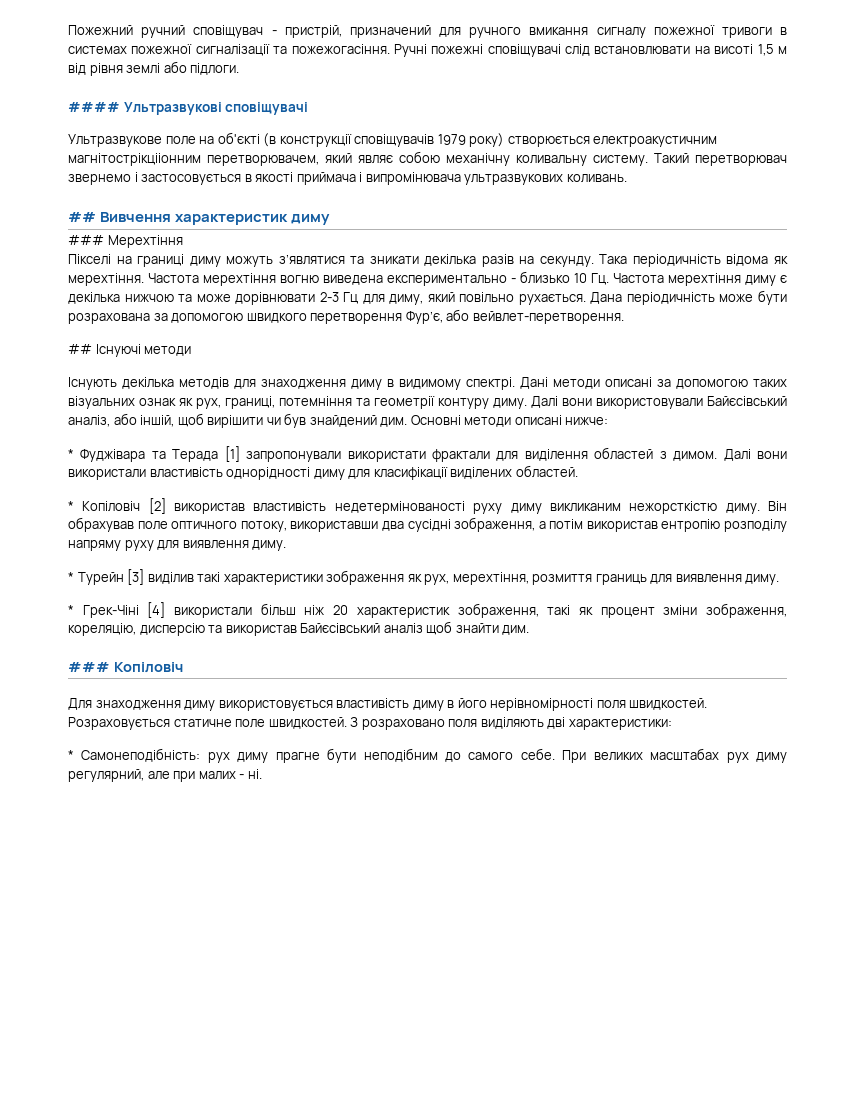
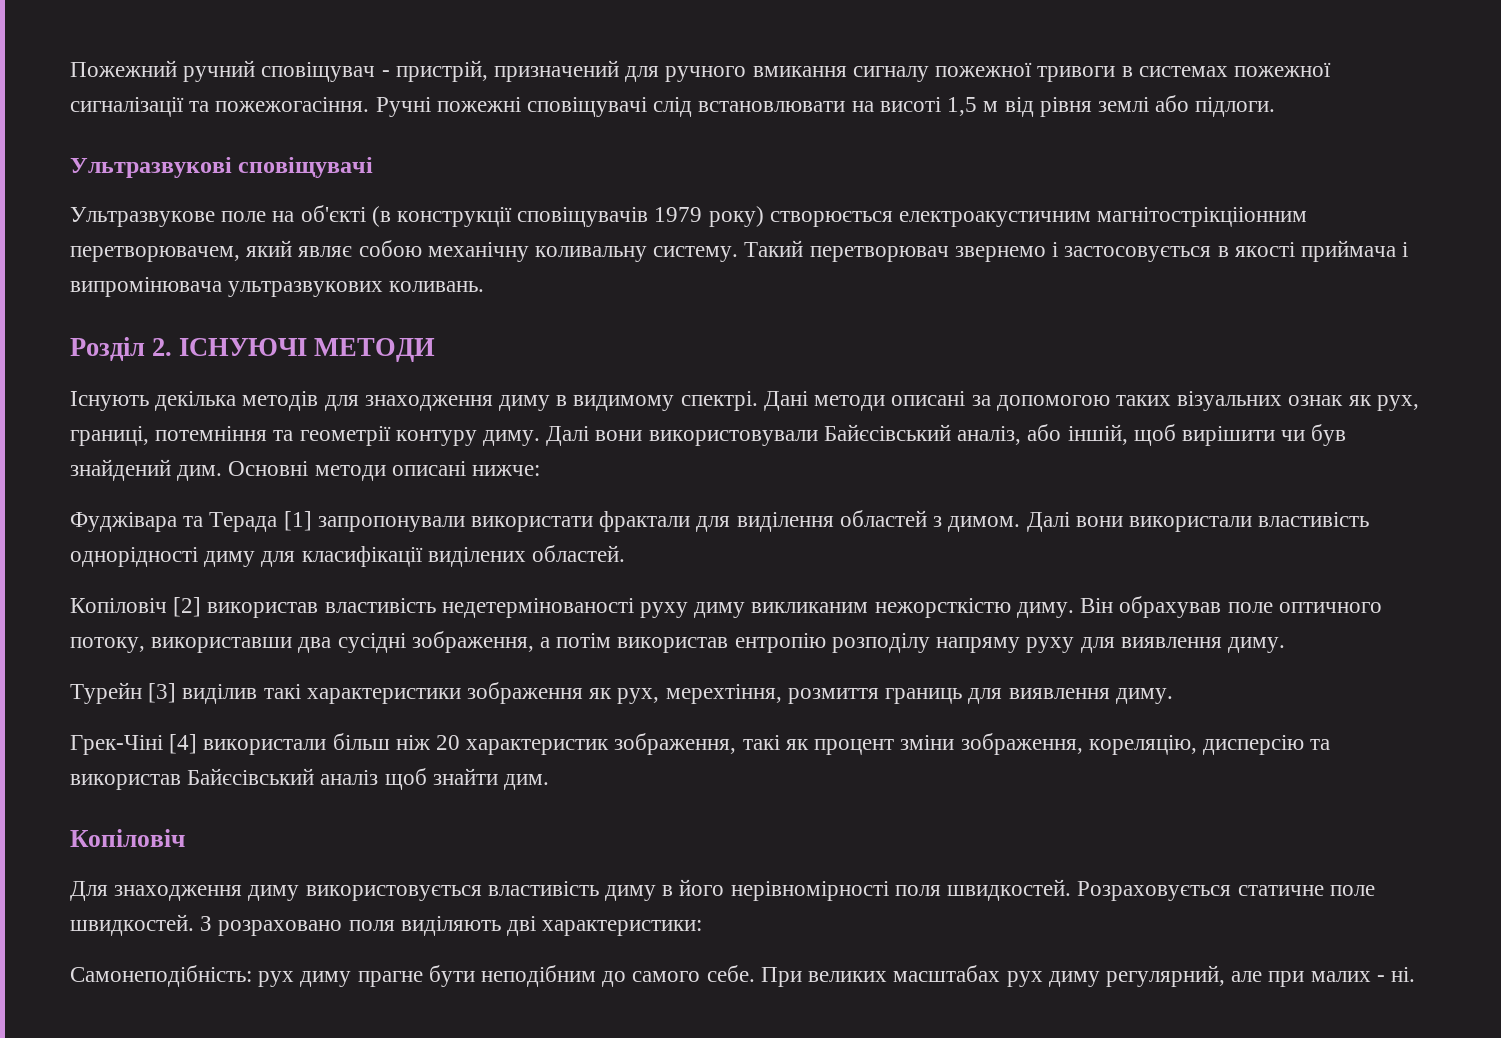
[68,102,120,112] #### -> (1276, 107) none
[68,212,331,225] [68,235,183,248] [68,254,788,267] [68,271,787,286] [68,290,787,305] [68,309,624,324] [68,344,192,357] ## Вивчення характеристик диму // ### Мерехтіння // Пікселі на границі диму можуть з’являтися та зникати декілька разів на секунду. Така періодичність відома як мерехтіння. Частота мерехтіння вогню виведена експериментально - близько 10 Гц. Частота мерехтіння диму є декілька нижчою та може дорівнювати 2-3 Гц для диму, який повільно рухається. Дана періодичність може бути розрахована за допомогою швидкого перетворення Фур’є, або вейвлет-перетворення. // ## Існуючі методи -> [70,337,436,362] Розділ 2. ІСНУЮЧІ МЕТОДИ
[68,449,74,459] * -> (541, 470) none
[68,501,74,511] * -> (626, 553) none
[68,572,74,582] * -> (1285, 645) none
[68,605,74,615] * -> (1173, 696) none
[68,662,110,672] ### -> (550, 782) none
[68,750,74,760] * -> (703, 928) none

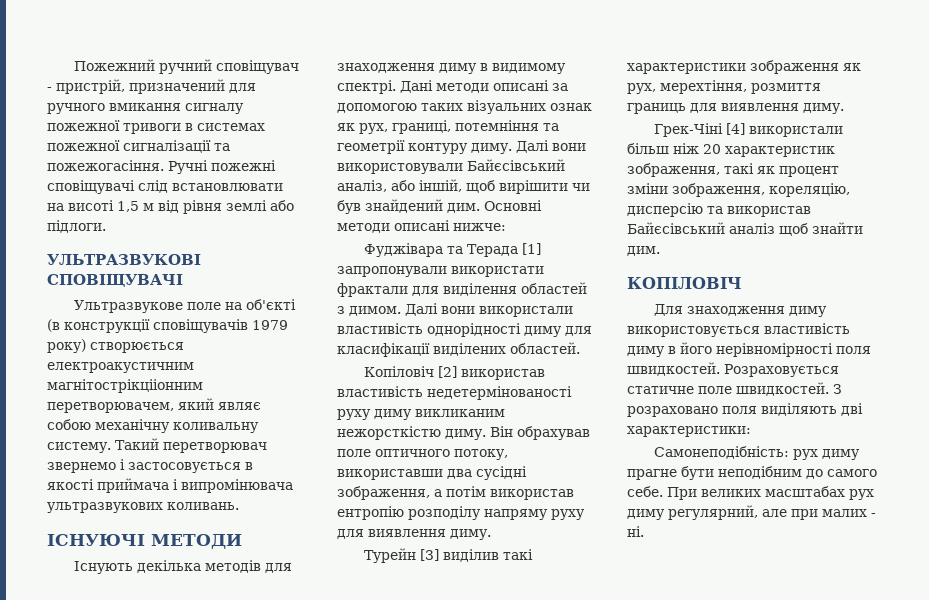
[70,157,374,178] Ультразвукові сповіщувачі -> [47,254,201,265] [47,274,183,287] УЛЬТРАЗВУКОВІ СПОВІЩУВАЧІ
[70,337,173,361] Розділ 2. -> (239, 506) none
[70,829,185,847] Копіловіч -> [627,277,742,289] КОПІЛОВІЧ

